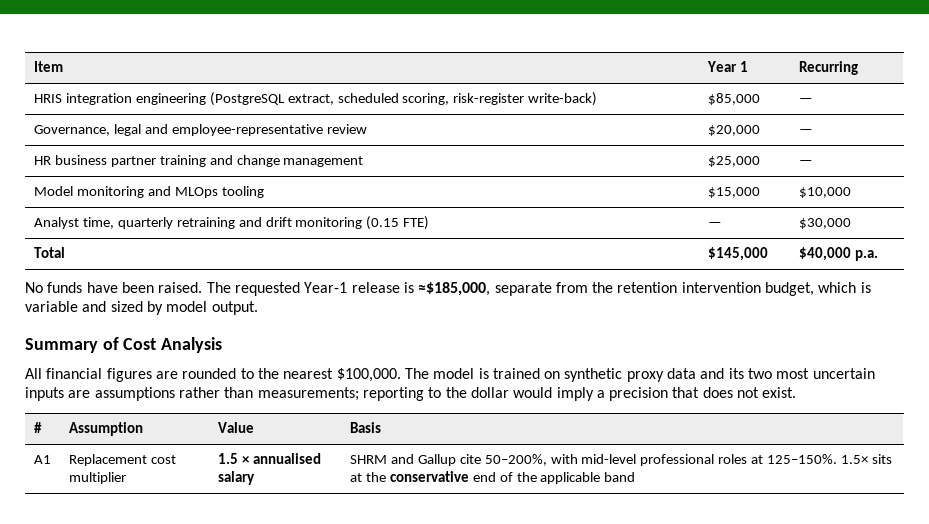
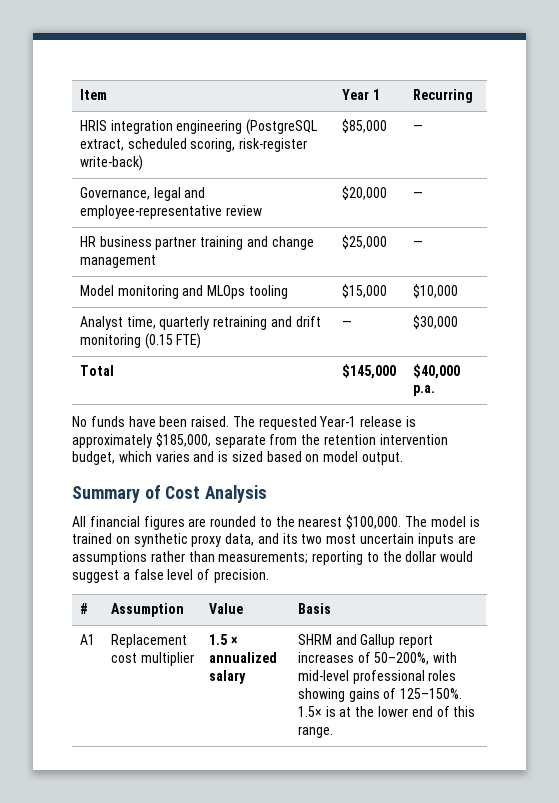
[418,282,491,296] ≈$185,000, -> [72,433,211,448] approximately $185,000,
[860,282,871,293] [25,301,163,315] is variable and sized by -> [155,451,320,462] varies and is sized based on
[667,368,697,379] data -> [225,533,255,546] data,
[556,387,797,401] imply a precision that does not exist. -> [72,569,269,583] suggest a false level of precision.
[252,453,321,464] annualised -> [208,652,277,663] annualized
[459,454,481,464] cite -> [399,635,434,648] [297,652,371,663] report increases of
[751,455,764,464] at -> [297,688,397,702] showing gains of
[871,454,892,464] sits -> [325,706,336,717] is
[389,471,469,482] conservative -> [378,706,409,717] lower
[516,472,636,484] the applicable band -> [453,706,476,717] [297,726,333,738] this range.

